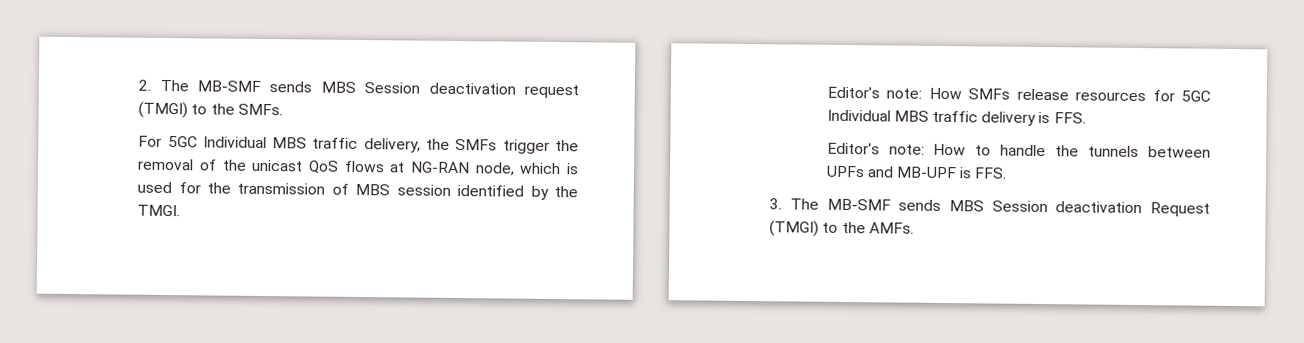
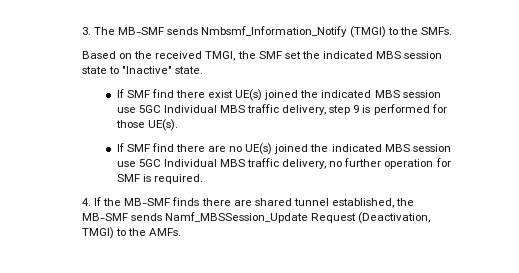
[138,79,579,99] 2. The MB-SMF sends MBS Session deactivation request -> [81,26,348,37] 3. The MB-SMF sends Nmbsmf_Information_Notify
[138,135,579,154] [137,158,579,176] [137,181,578,200] [137,204,181,217] [826,86,1211,102] [826,109,1086,126] [826,142,1211,158] [825,165,1008,179] [769,198,1210,217] [769,220,820,237] For 5GC Individual MBS traffic delivery, the SMFs trigger the removal of the unicast QoS flows at NG-RAN node, which is used for the transmission of MBS session identified by the TMGI. // Editor's note: How SMFs release resources for 5GC Individual MBS traffic delivery is FFS. // Editor's note: How to handle the tunnels between UPFs and MB-UPF is FFS. // 3. The MB-SMF sends MBS Session deactivation Request (TMGI) -> [81,51,443,61] [81,66,204,74] [116,89,441,101] [116,104,447,115] [115,119,178,131] [116,143,451,155] [116,158,451,169] [116,174,203,184] [81,197,415,208] [81,212,431,224] [81,227,114,239] Based on the received TMGI, the SMF set the indicated MBS session state to "Inactive" state. // If SMF find there exist UE(s) joined the indicated MBS session use 5GC Individual MBS traffic delivery, step 9 is performed for those UE(s). // If SMF find there are no UE(s) joined the indicated MBS session use 5GC Individual MBS traffic delivery, no further operation for SMF is required. // 4. If the MB-SMF finds there are shared tunnel established, the MB-SMF sends Namf_MBSSession_Update Request (Deactivation, TMGI)

